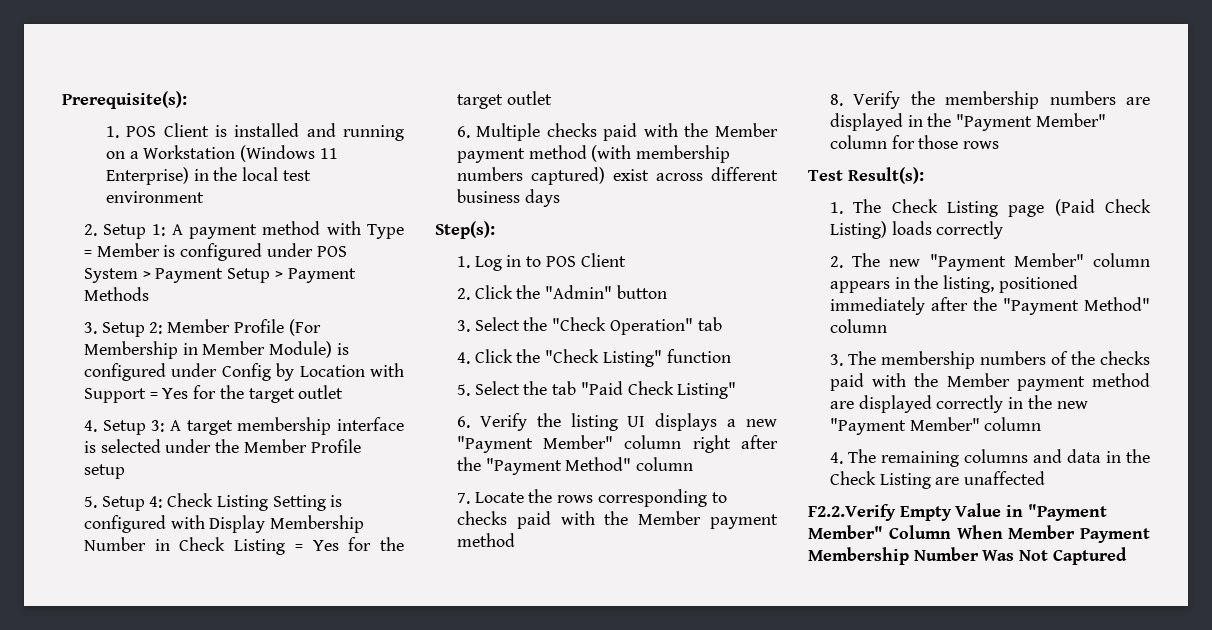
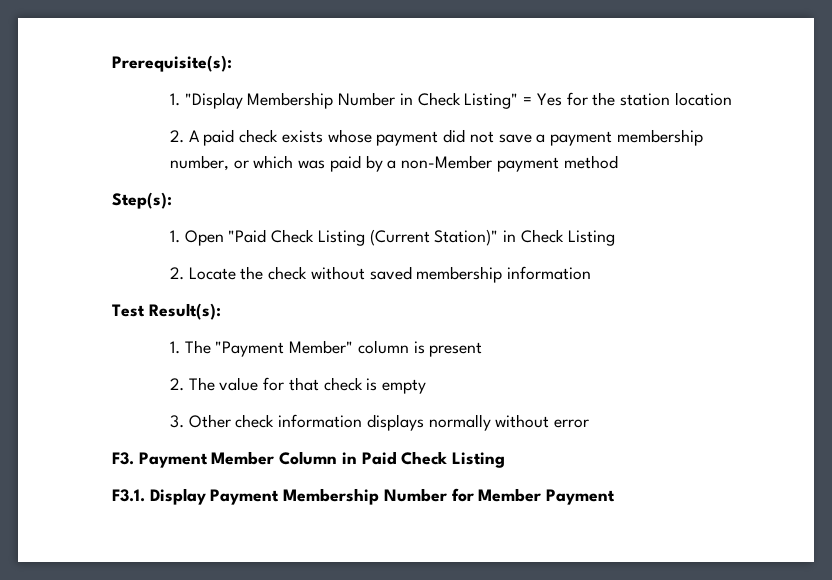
[126,123,404,141] [105,145,338,162] [105,167,311,185] [105,191,204,203] [83,221,404,239] [83,243,347,261] [83,268,356,283] [83,287,149,301] [83,319,321,337] [83,341,349,359] [83,363,404,381] [83,385,344,403] [83,417,404,435] [83,439,361,453] [83,464,125,479] [83,493,343,511] [83,515,365,533] [83,537,404,555] [456,91,552,109] [456,123,778,141] [456,145,731,163] [456,167,778,185] [456,189,560,207] [435,221,495,239] [456,253,626,271] [456,285,667,300] [456,317,722,335] [456,349,731,367] [456,381,737,399] [456,413,777,431] [456,435,778,453] [456,457,694,475] [456,489,727,507] [456,511,778,529] [456,533,515,547] [829,91,1150,109] [829,113,1106,131] [829,135,1000,149] [808,167,924,184] [829,199,1151,217] [829,221,1004,239] [829,253,1150,271] [829,275,1078,293] [829,297,1150,315] [829,319,887,333] [829,351,1150,369] [829,373,1150,391] [829,395,1088,413] [829,417,1042,435] [829,449,1150,467] [829,471,1046,489] [808,503,1107,521] [808,525,1150,543] [808,547,1127,565] POS Client is installed and running on a Workstation (Windows 11 Enterprise) in the local test environment // 2. Setup 1: A payment method with Type = Member is configured under POS System > Payment Setup > Payment Methods // 3. Setup 2: Member Profile (For Membership in Member Module) is configured under Config by Location with Support = Yes for the target outlet // 4. Setup 3: A target membership interface is selected under the Member Profile setup // 5. Setup 4: Check Listing Setting is configured with Display Membership Number in Check Listing = Yes for the target outlet // 6. Multiple checks paid with the Member payment method (with membership numbers captured) exist across different business days // Step(s): // 1. Log in to POS Client // 2. Click the "Admin" button // 3. Select the "Check Operation" tab // 4. Click the "Check Listing" function // 5. Select the tab "Paid Check Listing" // 6. Verify the listing UI displays a new "Payment Member" column right after the "Payment Method" column // 7. Locate the rows corresponding to checks paid with the Member payment method // 8. Verify the membership numbers are displayed in the "Payment Member" column for those rows // Test Result(s): // 1. The Check Listing page (Paid Check Listing) loads correctly // 2. The new "Payment Member" column appears in the listing, positioned immediately after the "Payment Method" column // 3. The membership numbers of the checks paid with the Member payment method are displayed correctly in the new "Payment Member" column // 4. The remaining columns and data in the Check Listing are unaffected // F2.2.Verify Empty Value in "Payment Member" Column When Member Payment Membership Number Was Not Captured -> [184,92,732,109] [170,129,703,146] [170,155,618,172] [112,192,172,209] [170,229,615,246] [170,266,592,283] [112,303,221,320] [170,340,483,357] [170,377,427,394] [170,414,590,431] [112,451,506,468] [112,488,616,505] "Display Membership Number in Check Listing" = Yes for the station location // 2. A paid check exists whose payment did not save a payment membership number, or which was paid by a non-Member payment method // Step(s): // 1. Open "Paid Check Listing (Current Station)" in Check Listing // 2. Locate the check without saved membership information // Test Result(s): // 1. The "Payment Member" column is present // 2. The value for that check is empty // 3. Other check information displays normally without error // F3. Payment Member Column in Paid Check Listing // F3.1. Display Payment Membership Number for Member Payment

